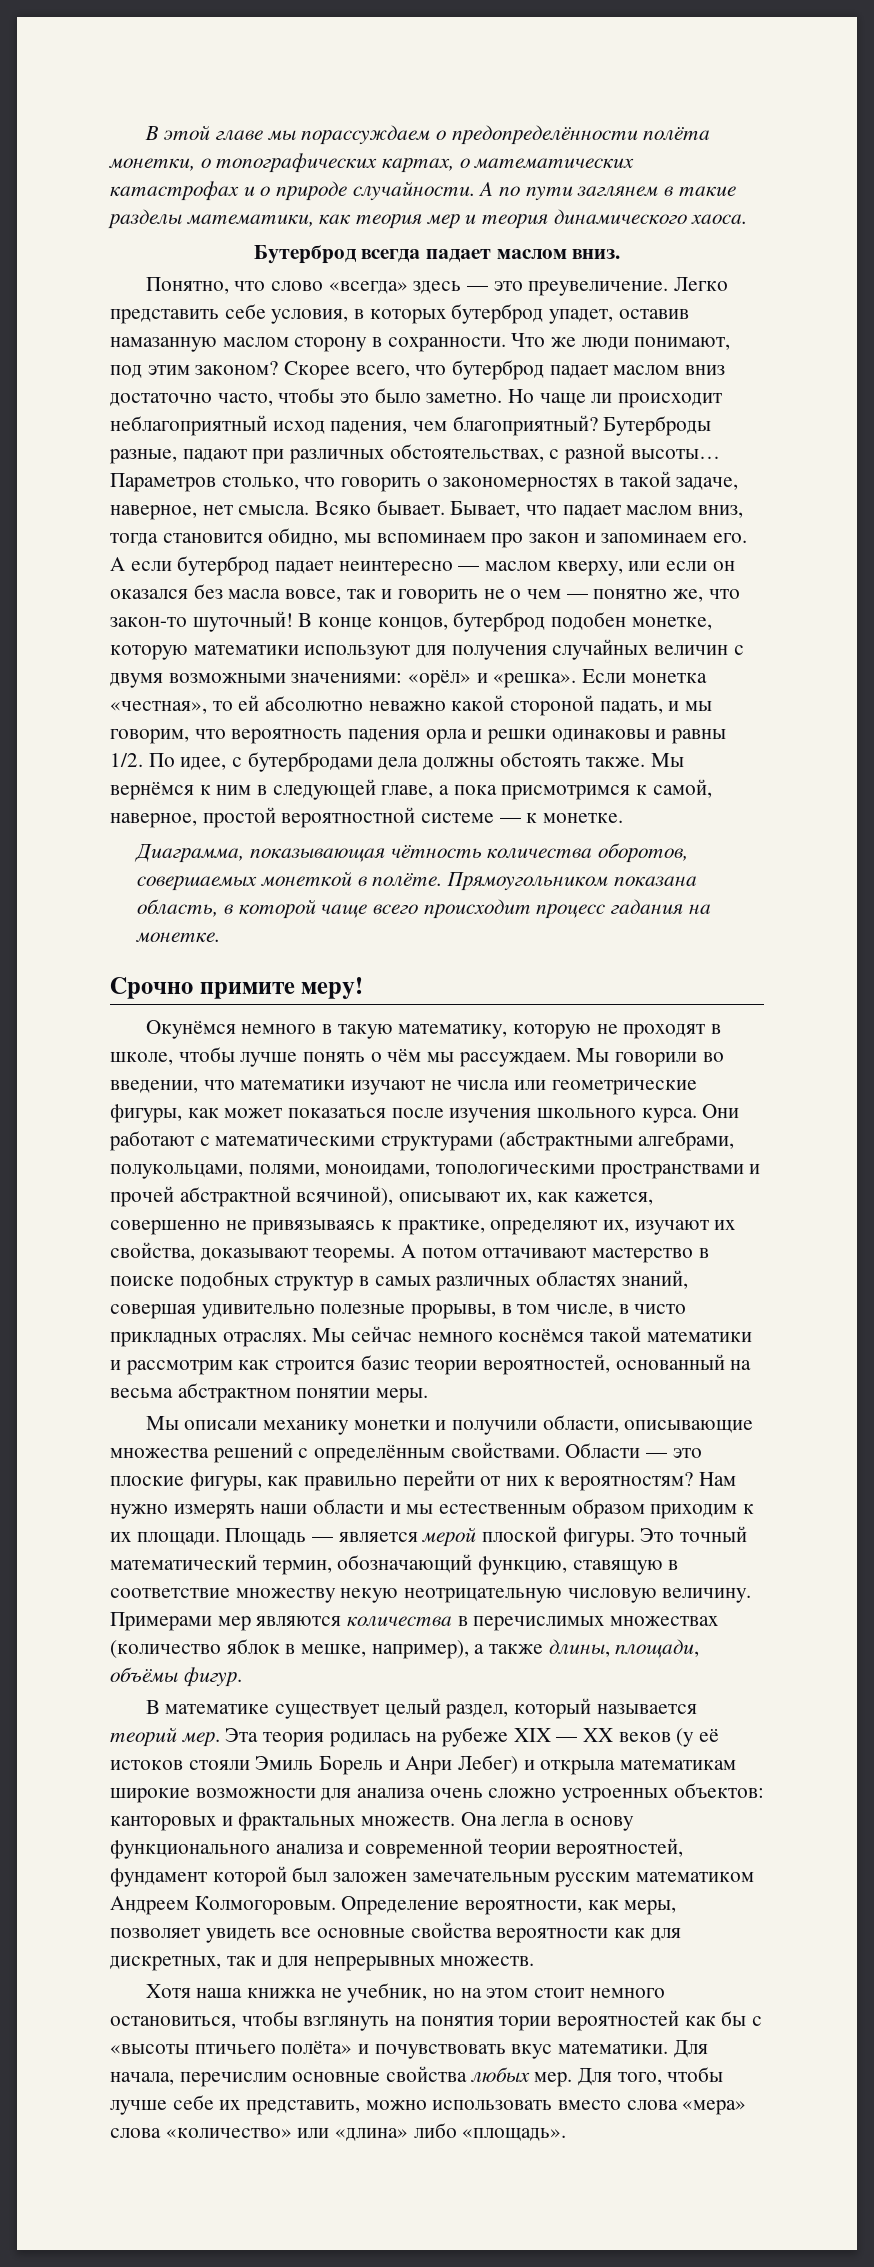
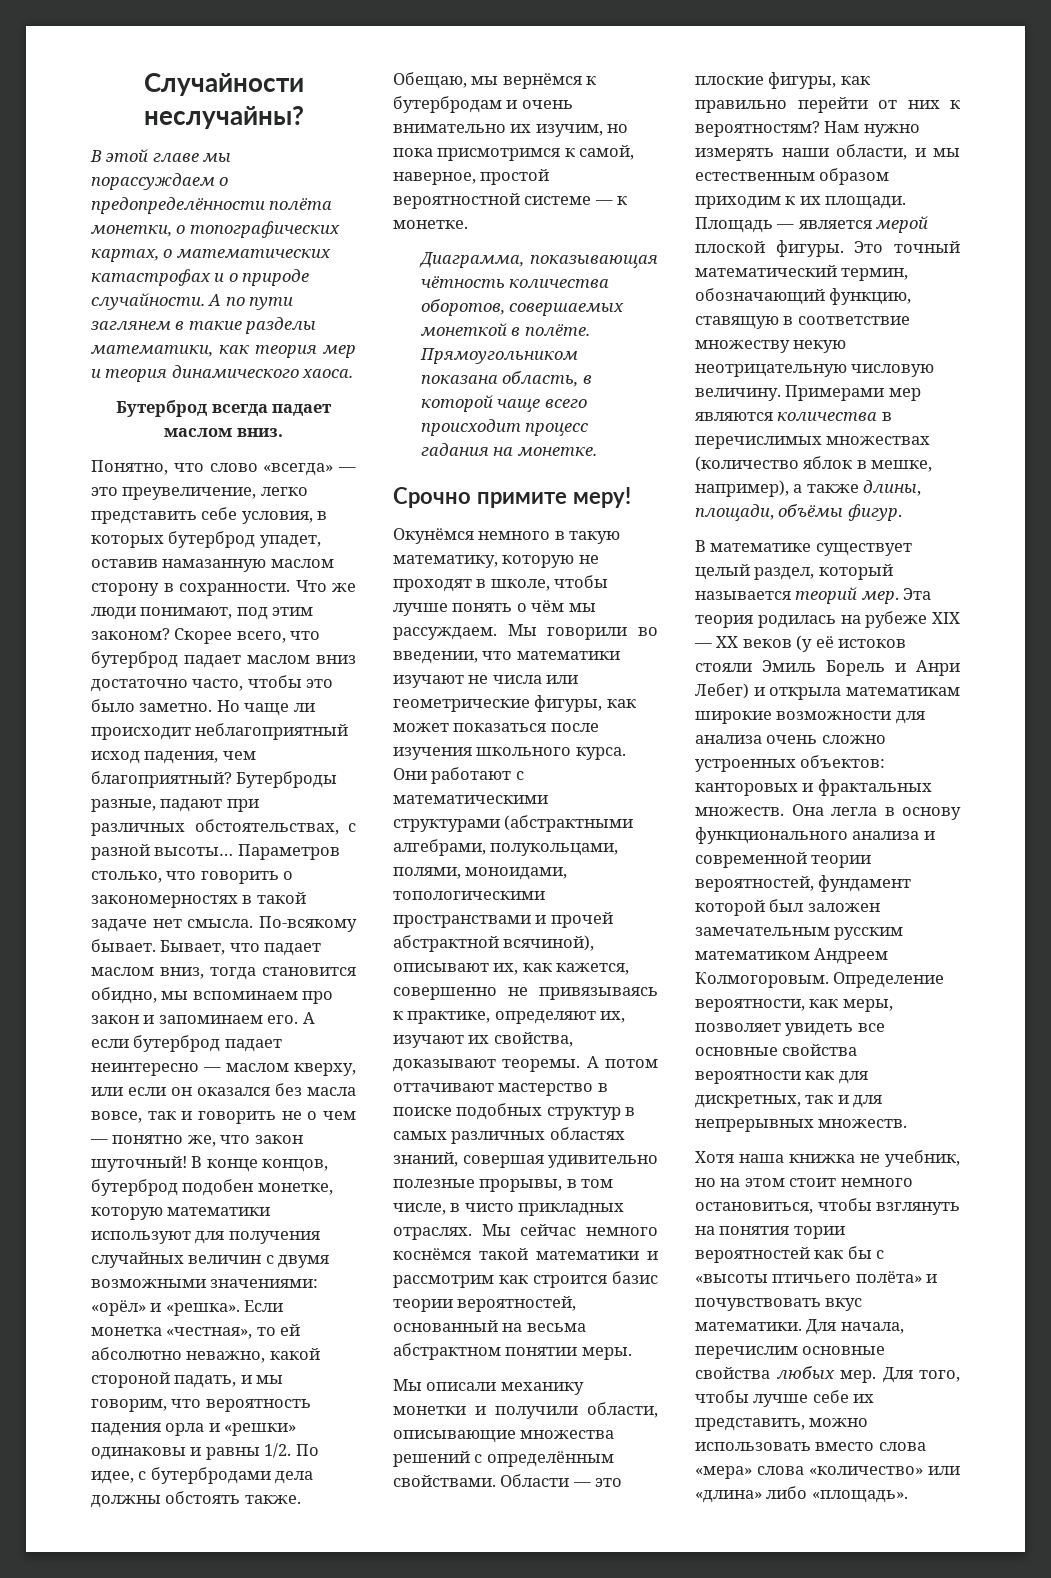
(144, 133) none -> [143,73,304,96] [143,106,304,129] Случайности неслучайны? //
[413,277,728,296] здесь — это преувеличение. Легко -> [338,467,356,472] [91,487,308,500] — это преувеличение, легко
[676,477,739,490] [110,505,197,520] задаче, наверное, -> [91,919,147,932] задаче
[315,501,372,515] Всяко -> [259,916,357,932] По-всякому
[110,617,187,627] закон-то -> [254,1135,303,1144] закон
[368,701,446,711] неважно -> [186,1351,266,1363] неважно,
[487,729,547,744] решки -> [224,1423,297,1436] «решки»
[651,753,685,767] [110,779,450,800] Мы вернёмся к ним в следующей главе, а -> [393,72,597,89] [393,96,573,113] [393,124,629,137] Обещаю, мы вернёмся к бутербродам и очень внимательно их изучим, но
[313,1499,385,1514] области -> [836,144,907,160] области,

